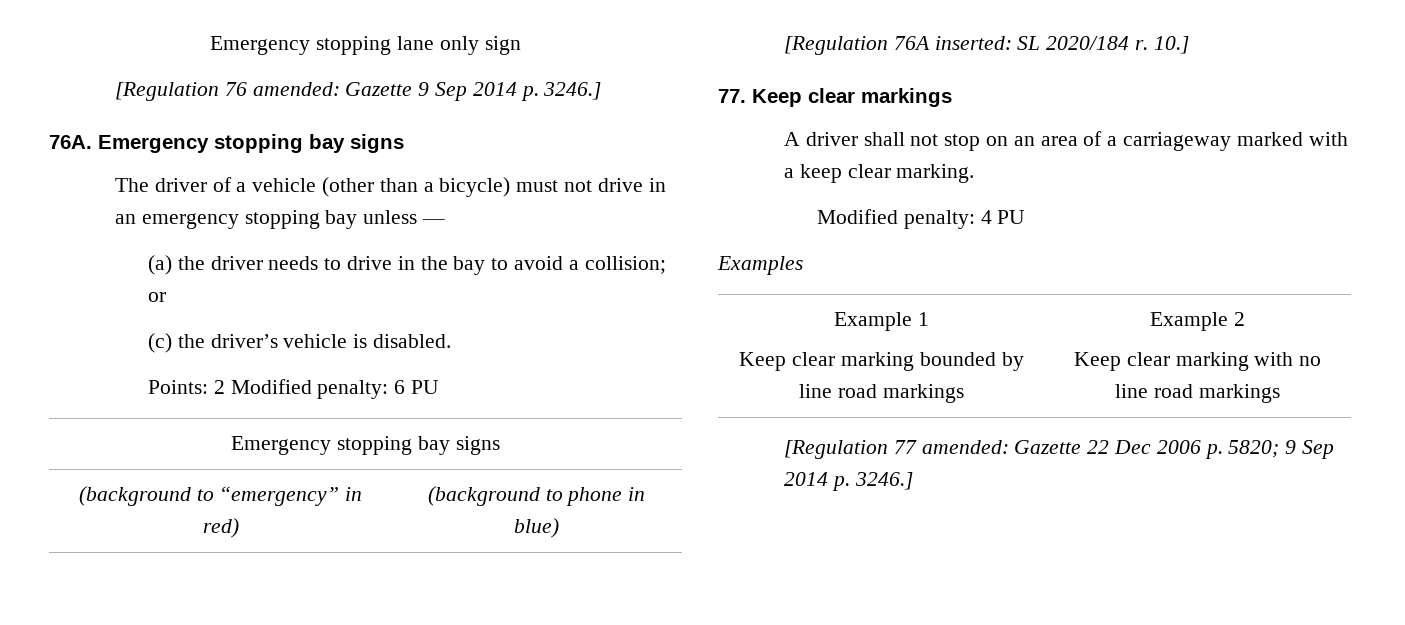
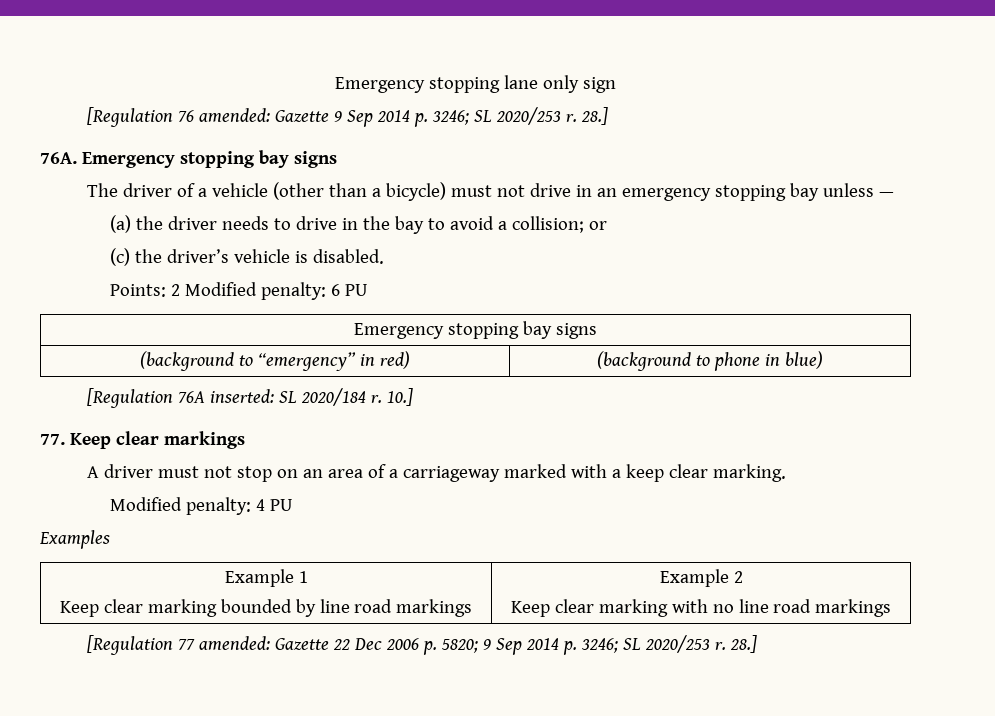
[543,82,602,100] 3246.] -> [431,107,608,125] 3246; SL 2020/253 r. 28.]
[863,132,905,146] shall -> [157,466,199,478] must
[854,472,913,490] 3246.] -> [580,635,757,653] 3246; SL 2020/253 r. 28.]

